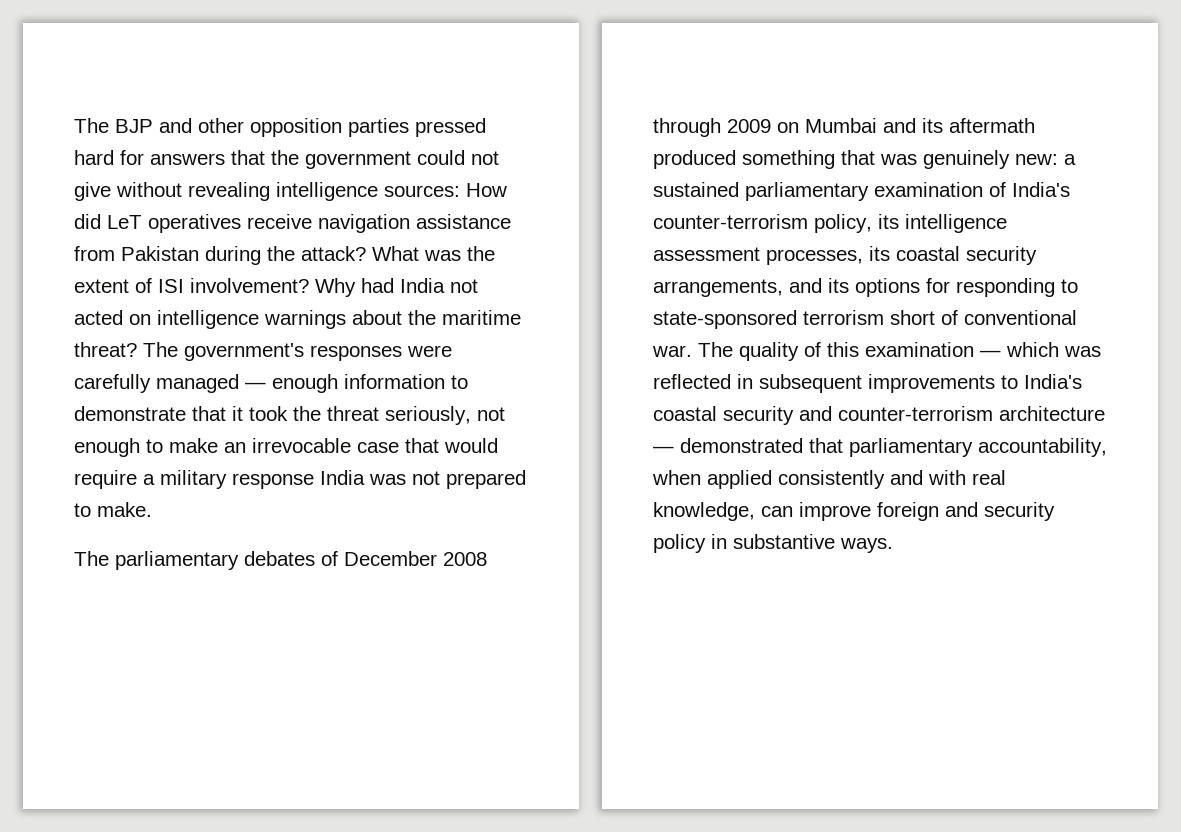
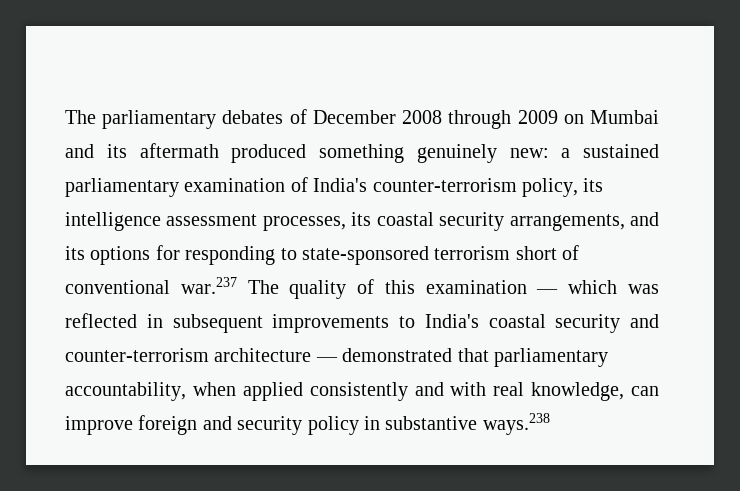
[74,118,486,137] [74,150,499,169] [74,182,507,201] [74,214,511,233] [74,246,495,265] [74,278,478,297] [74,310,521,329] [74,342,452,361] [74,374,468,393] [74,406,505,425] [74,438,498,457] [74,470,526,489] [74,502,152,517] [74,551,109,566] The BJP and other opposition parties pressed hard for answers that the government could not give without revealing intelligence sources: How did LeT operatives receive navigation assistance from Pakistan during the attack? What was the extent of ISI involvement? Why had India not acted on intelligence warnings about the maritime threat? The government's responses were carefully managed — enough information to demonstrate that it took the threat seriously, not enough to make an irrevocable case that would require a military response India was not prepared to make. // The -> [65,110,96,124] The
[841,150,917,165] that was -> (404, 153) none
[652,345,692,357] war. -> [180,277,237,294] war.237
[840,538,893,553] ways. -> [482,413,550,435] ways.238

